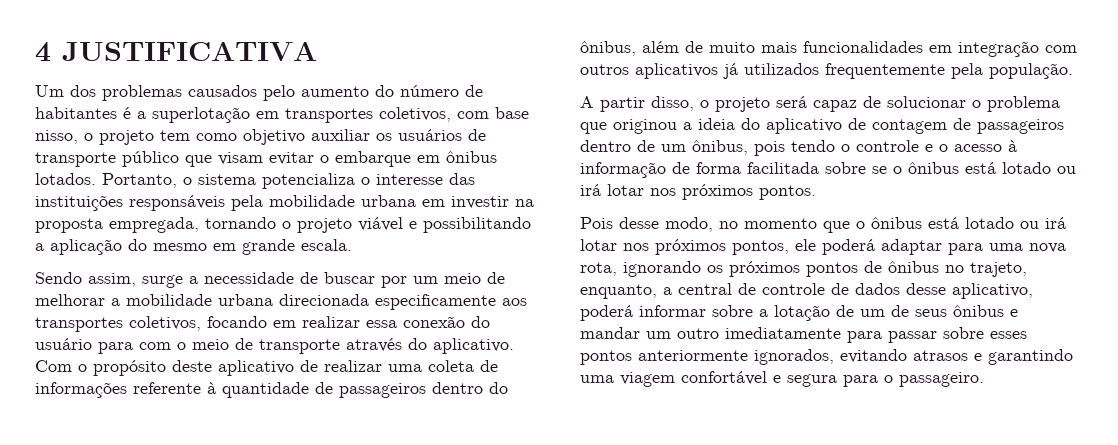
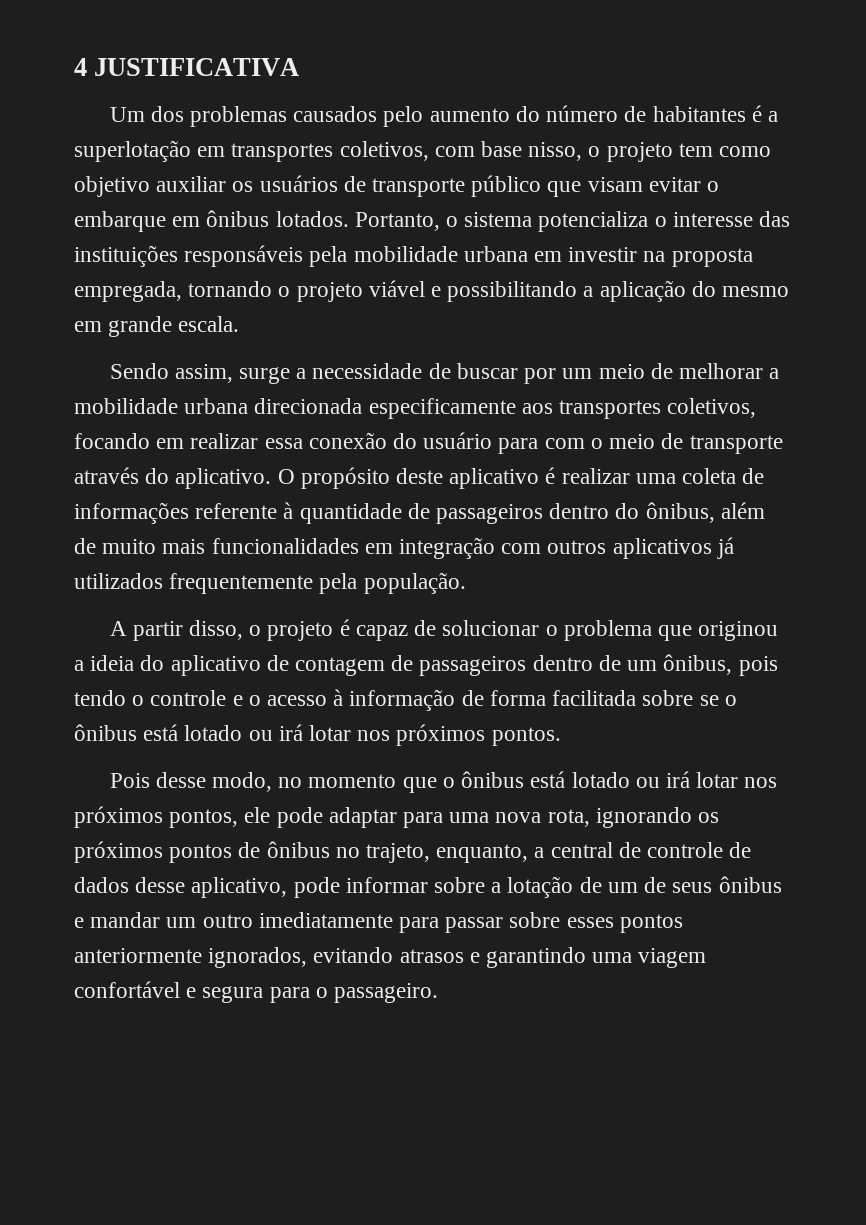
[35,360,87,372] Com o -> [277,469,295,484] O
[300,360,318,372] de -> [545,467,556,484] é
[776,96,807,108] será -> [339,619,350,636] é
[822,239,875,255] poderá -> [276,807,323,828] pode
[580,305,633,321] poderá -> [293,877,340,898] pode

